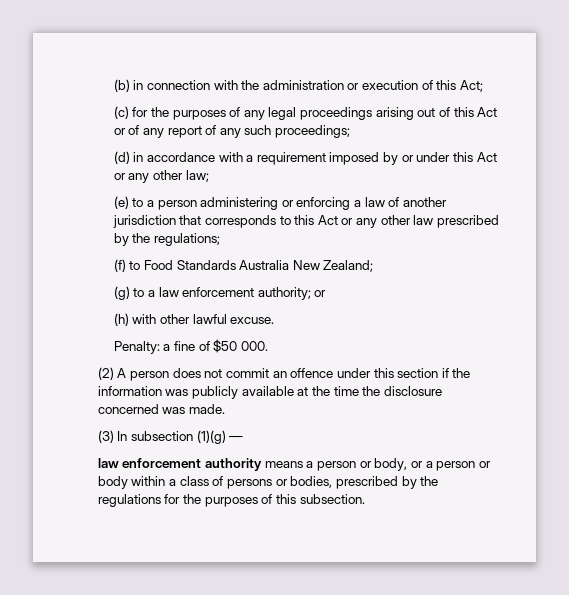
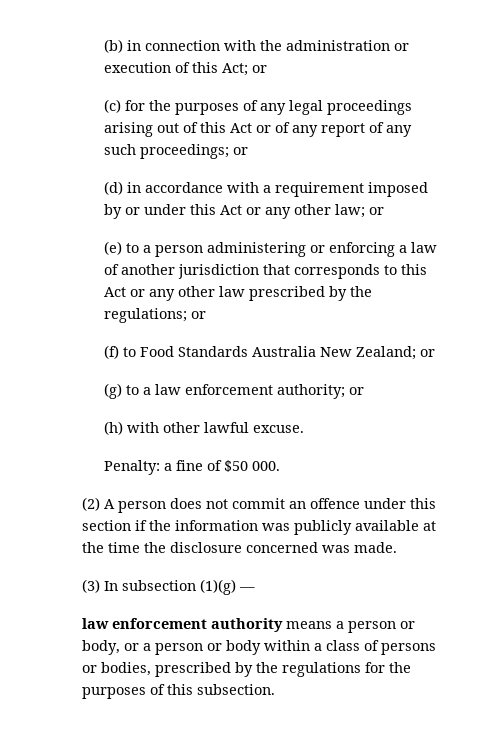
(484, 86) none -> [251,65,267,73] or
(351, 131) none -> [232,147,248,155] or
(209, 176) none -> [368,207,384,215] or
(220, 239) none -> [190,311,206,319] or
(374, 266) none -> [419,349,435,357] or

